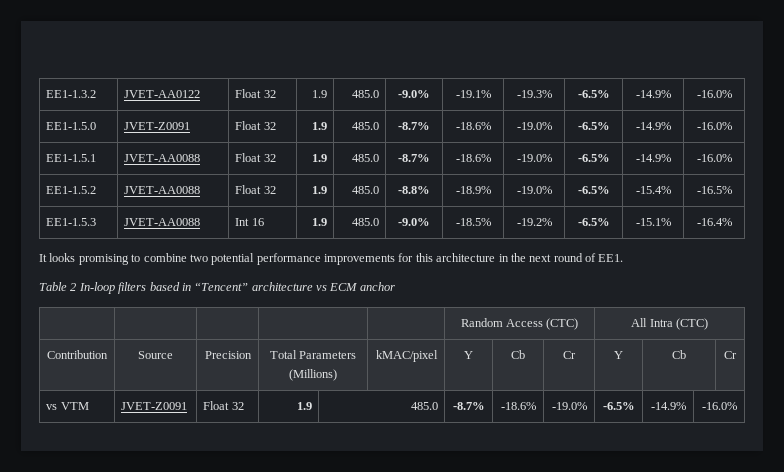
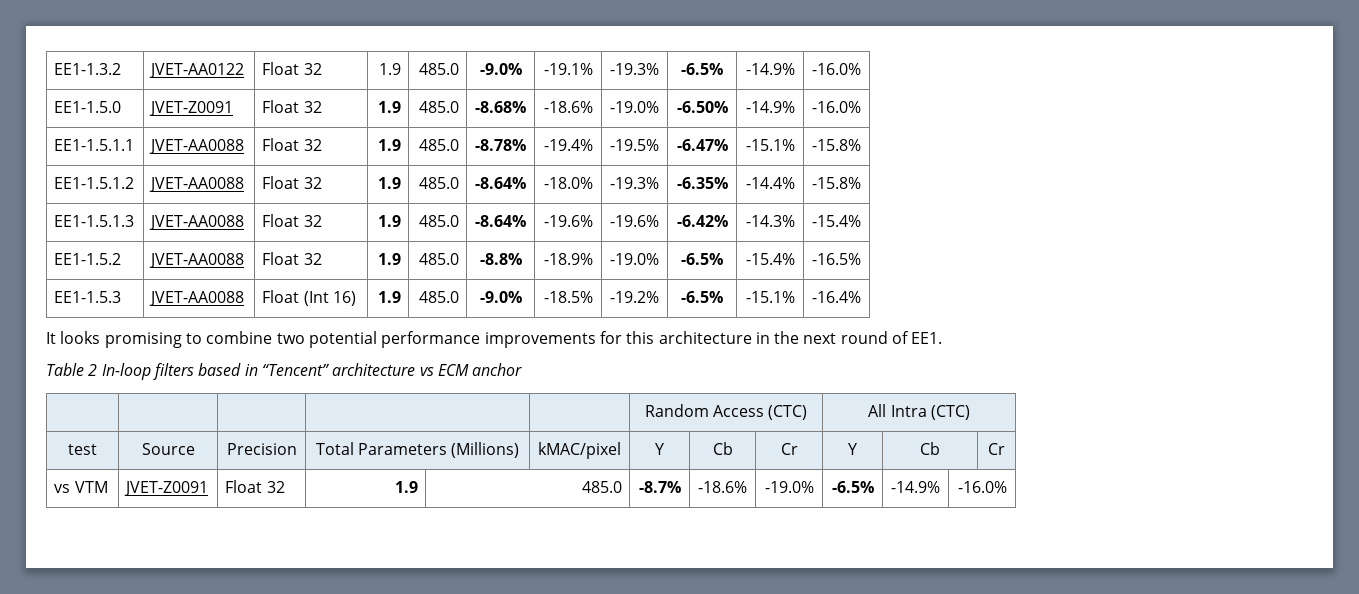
[398,122,430,130] [455,122,491,130] [516,122,552,130] [577,122,610,130] [635,122,671,130] [696,122,732,130] [46,154,97,162] [124,154,201,162] [235,153,276,162] [311,154,327,162] [351,154,379,162] [398,154,430,162] [455,154,491,162] [516,154,552,162] [577,154,610,162] [635,154,671,162] [696,154,732,162] -8.7% | -18.6% | -19.0% | -6.5% | -14.9% | -16.0% // EE1-1.5.1 | JVET-AA0088 | Float 32 | 1.9 | 485.0 | -8.7% | -18.6% | -19.0% | -6.5% | -14.9% | -16.0% -> [475,101,526,113] [543,101,593,113] [610,101,659,113] [676,101,728,113] [745,101,795,113] [812,101,861,113] [54,139,135,151] [149,139,245,154] [262,138,322,151] [377,139,401,151] [418,139,459,151] [475,139,526,151] [543,139,593,151] [610,139,659,151] [676,139,728,151] [745,139,795,151] [812,139,861,151] [54,177,135,189] [149,177,245,192] [262,176,322,189] [377,177,401,189] [418,177,459,189] [475,177,526,189] [543,177,593,189] [610,177,659,189] [676,177,728,189] [745,177,795,189] [812,177,861,189] [54,215,135,227] [149,215,245,230] [262,214,322,227] [377,215,401,227] [418,215,459,227] [475,215,526,227] [543,215,593,227] [610,215,659,227] [676,215,728,227] [745,215,795,227] [812,215,861,227] -8.68% | -18.6% | -19.0% | -6.50% | -14.9% | -16.0% // EE1-1.5.1.1 | JVET-AA0088 | Float 32 | 1.9 | 485.0 | -8.78% | -19.4% | -19.5% | -6.47% | -15.1% | -15.8% // EE1-1.5.1.2 | JVET-AA0088 | Float 32 | 1.9 | 485.0 | -8.64% | -18.0% | -19.3% | -6.35% | -14.4% | -15.8% // EE1-1.5.1.3 | JVET-AA0088 | Float 32 | 1.9 | 485.0 | -8.64% | -19.6% | -19.6% | -6.42% | -14.3% | -15.4%
[235,218,264,226] Int 16 -> [262,290,356,306] Float (Int 16)
[47,350,108,359] Contribution -> [68,444,97,455] test

